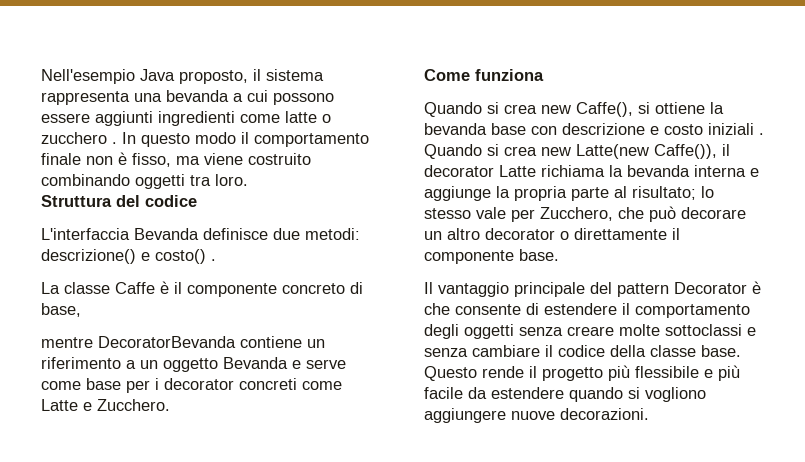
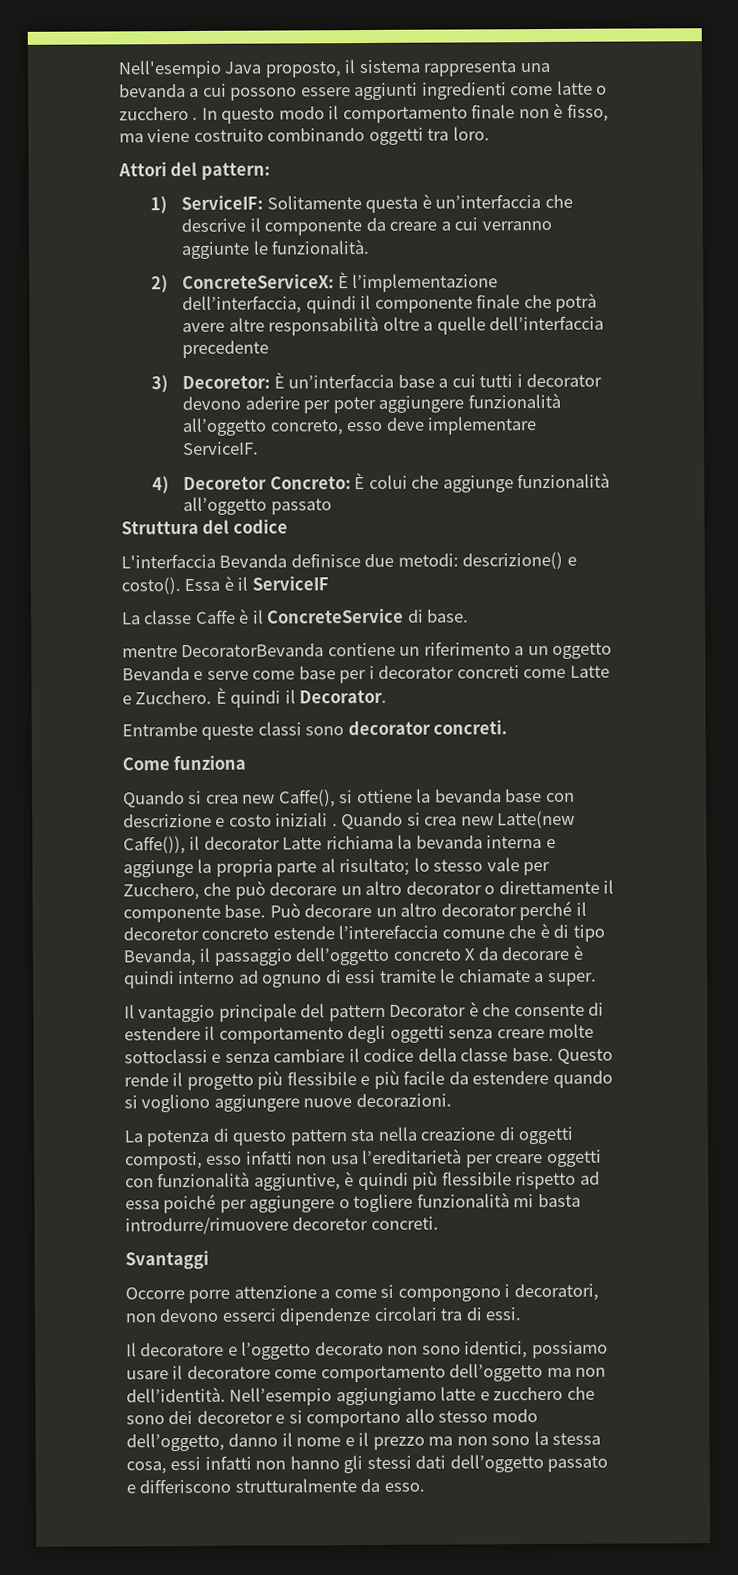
(248, 180) none -> [118,161,270,180] [150,193,573,215] [181,217,552,236] [181,238,371,260] [151,272,499,294] [182,292,598,315] [182,315,605,336] [182,340,270,359] [151,372,603,394] [182,392,561,414] [182,416,538,437] [183,441,260,456] [152,472,611,495] [183,496,332,516] // Attori del pattern: // 1) ServiceIF: Solitamente questa è un’interfaccia che descrive il componente da creare a cui verranno aggiunte le funzionalità. // 2) ConcreteServiceX: È l’implementazione dell’interfaccia, quindi il componente finale che potrà avere altre responsabilità oltre a quelle dell’interfaccia precedente // 3) Decoretor: È un’interfaccia base a cui tutti i decorator devono aderire per poter aggiungere funzionalità all’oggetto concreto, esso deve implementare ServiceIF. // 4) Decoretor Concreto: È colui che aggiunge funzionalità all’oggetto passato
[155,249,216,264] costo() . -> [121,575,329,595] costo(). Essa è il ServiceIF
[187,282,363,297] [41,303,81,317] componente concreto di base, -> [267,608,470,624] ConcreteService di base.
(170, 405) none -> [215,687,388,708] [122,720,508,740] È quindi il Decorator. // Entrambe queste classi sono decorator concreti.
(559, 255) none -> [269,900,587,921] [123,922,605,942] [123,944,583,967] [124,968,597,989] Può decorare un altro decorator perché il decoretor concreto estende l’interefaccia comune che è di tipo Bevanda, il passaggio dell’oggetto concreto X da decorare è quindi interno ad ognuno di essi tramite le chiamate a super.
(649, 414) none -> [124,1126,574,1147] [125,1148,602,1170] [125,1170,600,1191] [125,1192,581,1214] [125,1216,439,1235] [125,1250,209,1270] [125,1283,599,1304] [125,1306,522,1326] [126,1340,608,1360] [126,1363,607,1383] [126,1386,595,1406] [126,1408,538,1428] [126,1431,602,1452] [126,1454,609,1475] [126,1478,425,1494] // La potenza di questo pattern sta nella creazione di oggetti composti, esso infatti non usa l’ereditarietà per creare oggetti con funzionalità aggiuntive, è quindi più flessibile rispetto ad essa poiché per aggiungere o togliere funzionalità mi basta introdurre/rimuovere decoretor concreti. // Svantaggi // Occorre porre attenzione a come si compongono i decoratori, non devono esserci dipendenze circolari tra di essi. // Il decoratore e l’oggetto decorato non sono identici, possiamo usare il decoratore come comportamento dell’oggetto ma non dell’identità. Nell’esempio aggiungiamo latte e zucchero che sono dei decoretor e si comportano allo stesso modo dell’oggetto, danno il nome e il prezzo ma non sono la stessa cosa, essi infatti non hanno gli stessi dati dell’oggetto passato e differiscono strutturalmente da esso.

